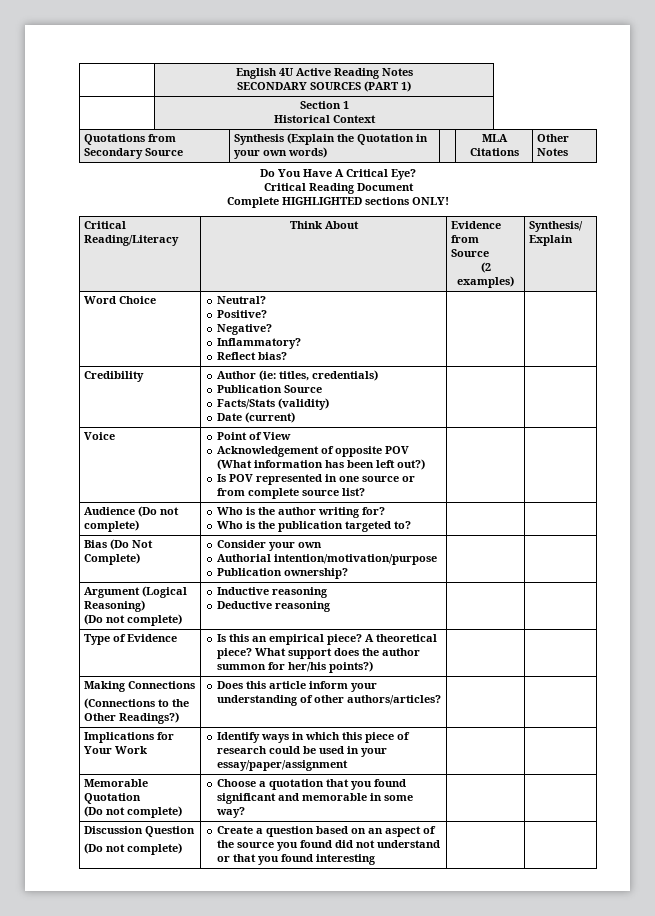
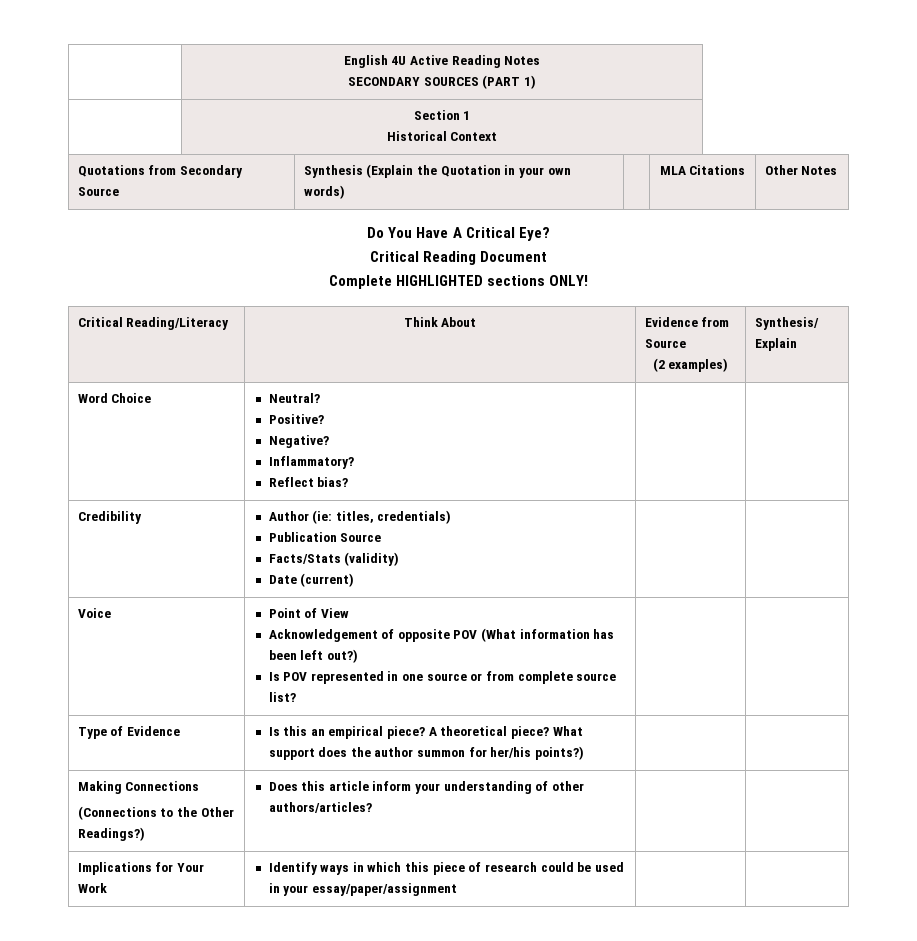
[84,506,180,517] [84,520,140,532] [217,507,386,518] [217,521,412,532] [84,539,154,550] [84,553,141,565] [217,540,323,551] [217,554,438,565] [217,568,349,579] [84,586,188,598] [84,600,146,612] [84,614,183,626] [217,587,329,598] [217,601,332,612] // Audience (Do not complete) | Who is the author writing for? // Who is the publication targeted to? | | // Bias (Do Not Complete) | Consider your own // Authorial intention/motivation/purpose // Publication ownership? | | // Argument (Logical Reasoning) // (Do not complete) | Inductive reasoning // Deductive reasoning | | -> (296, 697) none
[84,779,149,787] [84,793,142,804] [84,806,183,818] [217,779,407,790] [217,793,414,804] [216,807,246,818] [84,826,196,837] [84,843,183,855] [217,826,437,837] [217,840,441,851] [217,854,377,865] // Memorable Quotation // (Do not complete) | Choose a quotation that you found significant and memorable in some way? | | // Discussion Question // (Do not complete) | Create a question based on an aspect of the source you found did not understand or that you found interesting | | -> (457, 889) none

